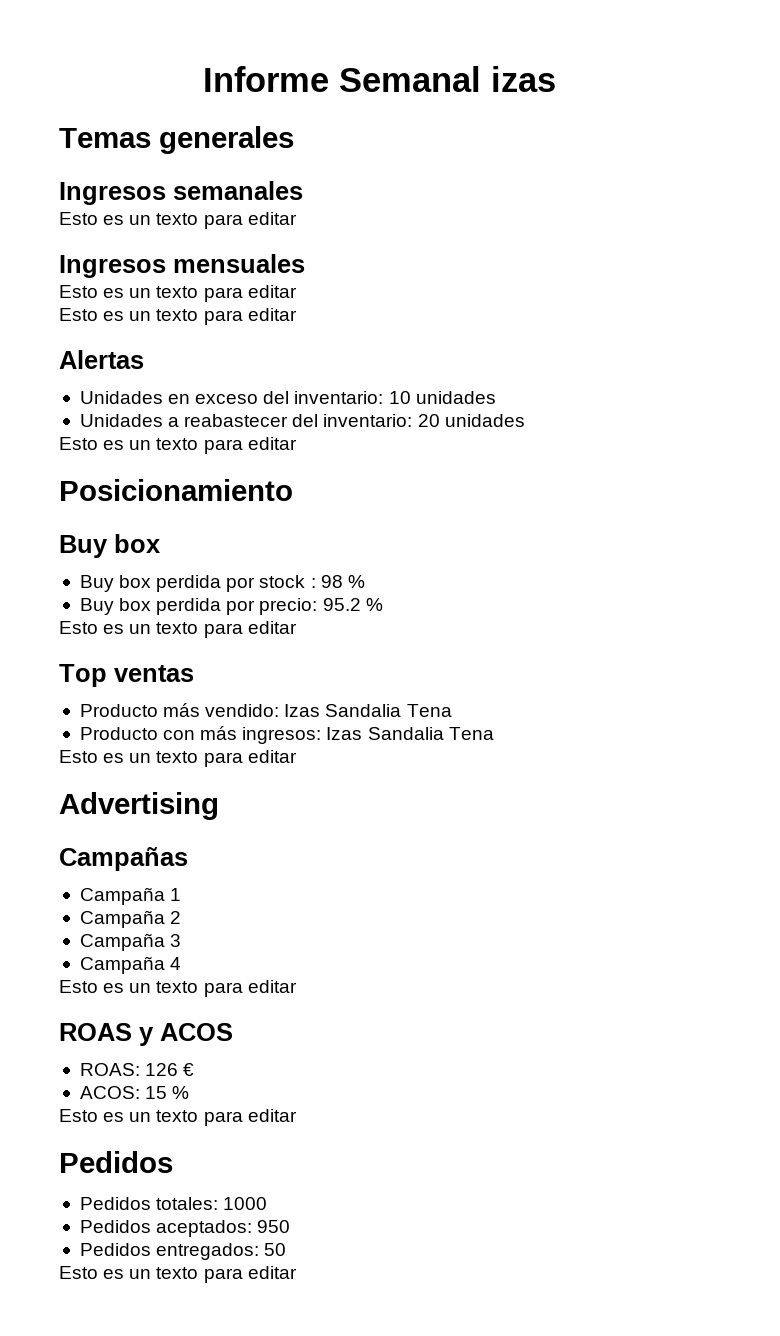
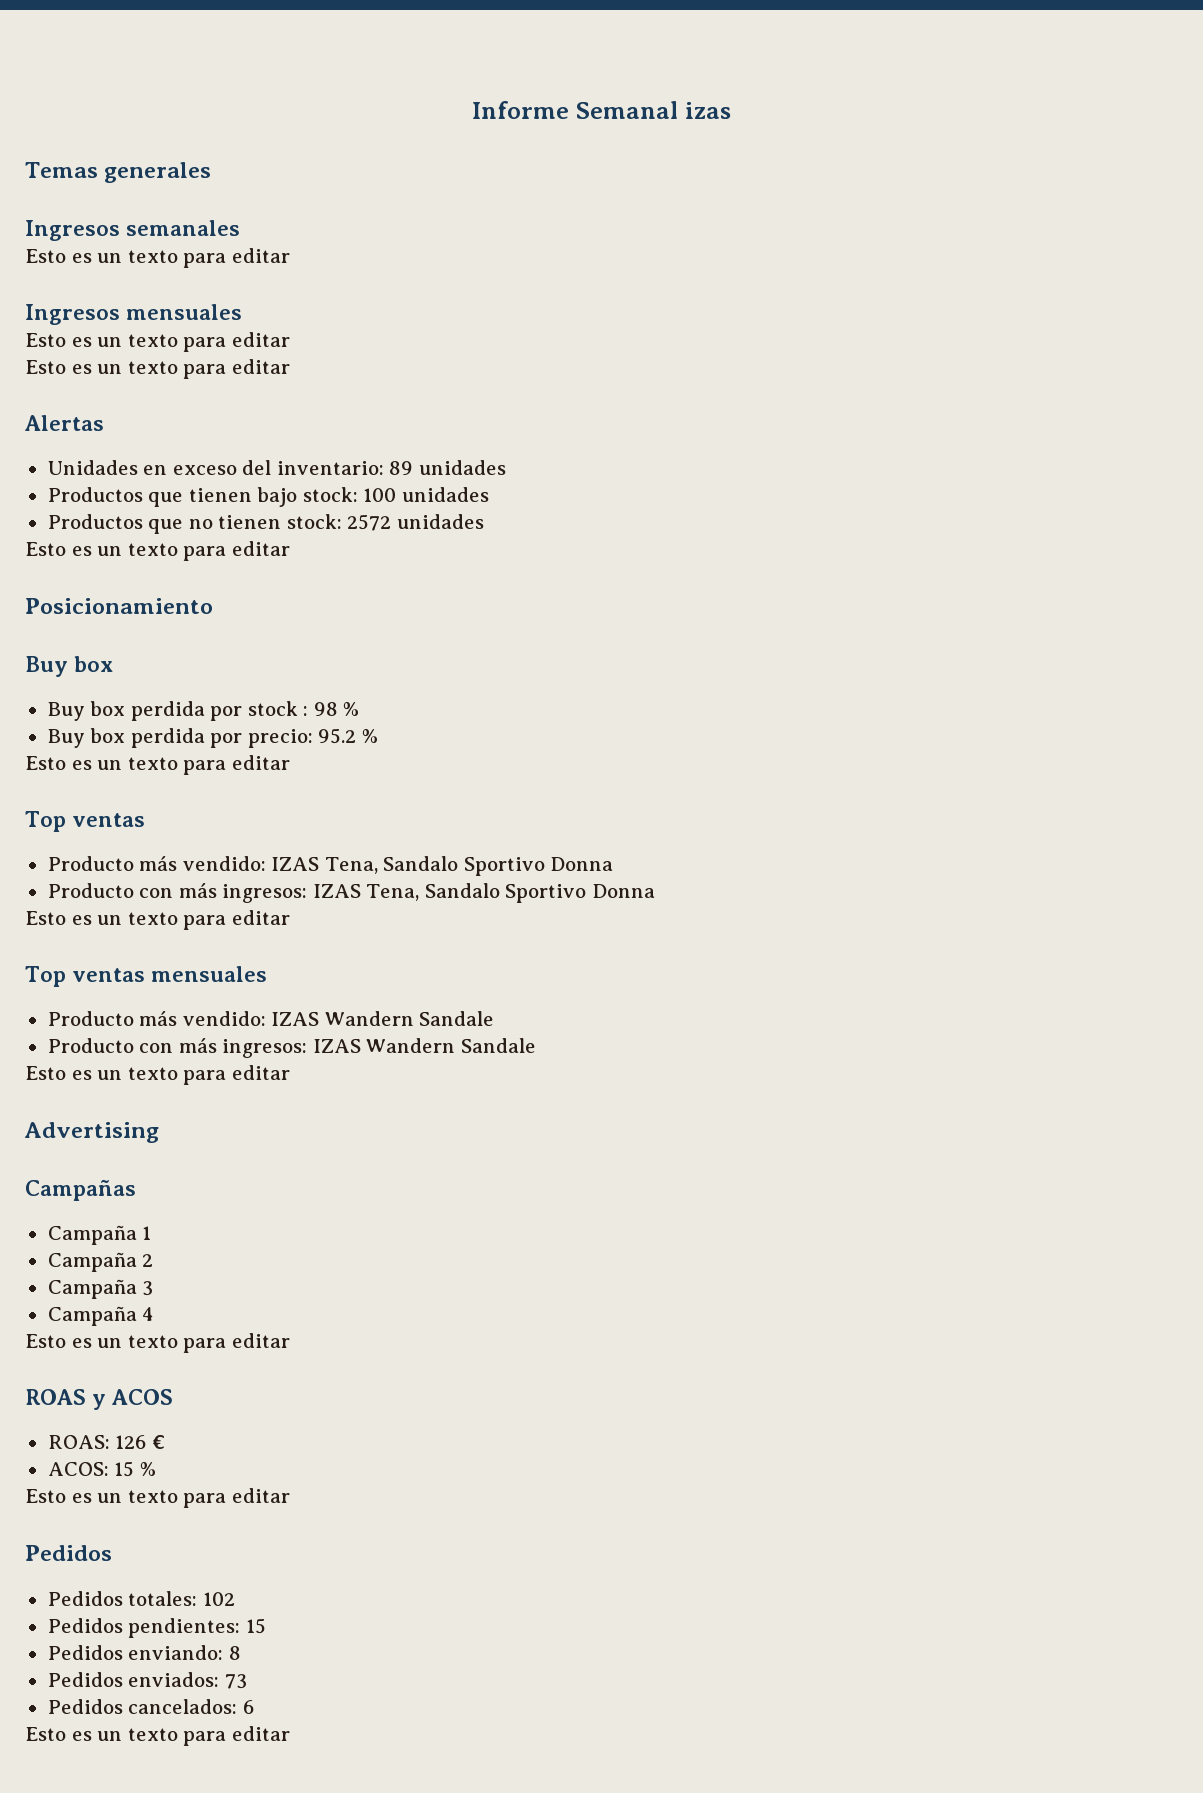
[388,391,496,404] [79,414,440,427] 10 unidades // Unidades a reabastecer del inventario: 20 -> [389,460,506,475] [47,487,489,507] [47,514,392,534] 89 unidades // Productos que tienen bajo stock: 100 unidades // Productos que no tienen stock: 2572
[284,704,452,717] [79,726,494,744] Izas Sandalia Tena // Producto con más ingresos: Izas Sandalia Tena -> [271,856,614,876] [47,883,655,903] [25,910,290,930] [25,966,268,987] [47,1011,495,1026] [47,1038,536,1058] IZAS Tena, Sandalo Sportivo Donna // Producto con más ingresos: IZAS Tena, Sandalo Sportivo Donna // Esto es un texto para editar // Top ventas mensuales // Producto más vendido: IZAS Wandern Sandale // Producto con más ingresos: IZAS Wandern Sandale
[223,1197,268,1210] [79,1220,291,1237] [79,1243,287,1260] 1000 // Pedidos aceptados: 950 // Pedidos entregados: 50 -> [202,1592,235,1606] [47,1618,266,1638] [47,1645,241,1660] [47,1672,247,1689] [47,1699,254,1714] 102 // Pedidos pendientes: 15 // Pedidos enviando: 8 // Pedidos enviados: 73 // Pedidos cancelados: 6

